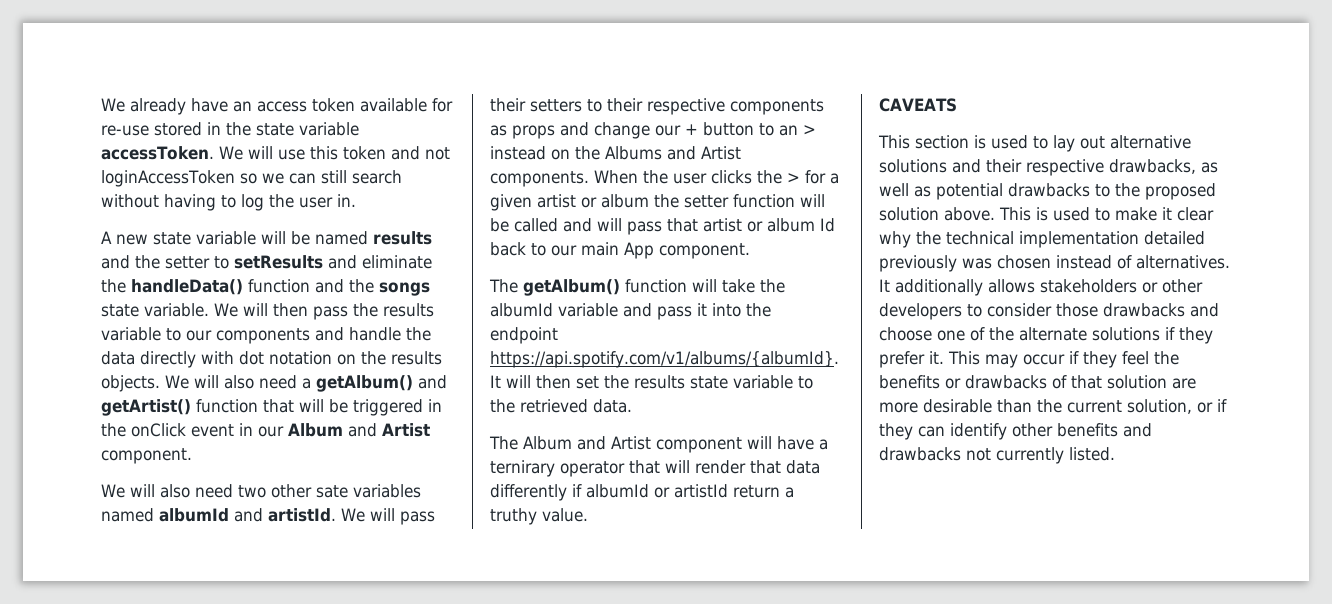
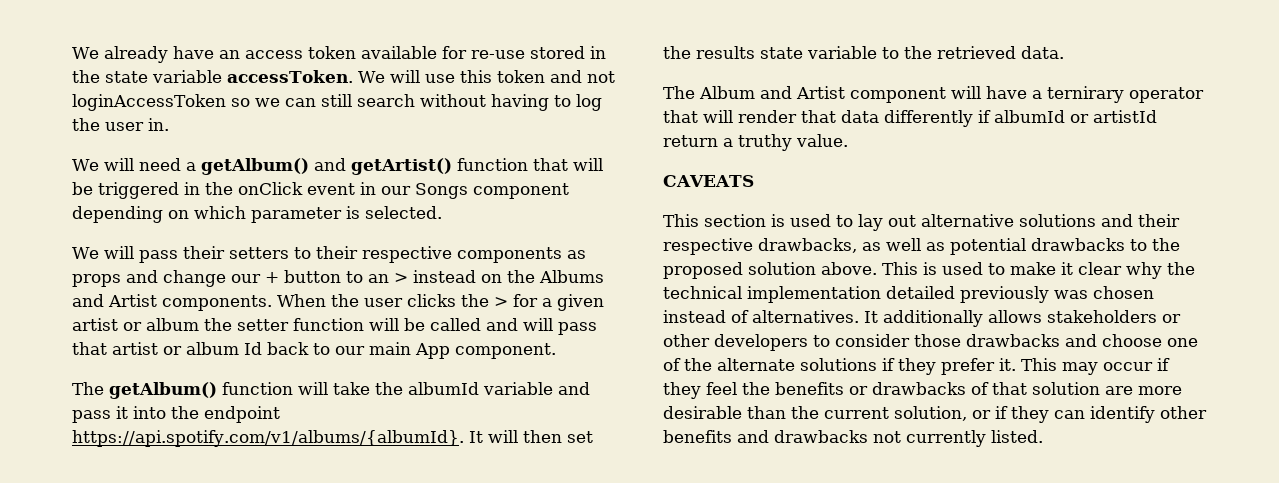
[101,231,432,245] [101,255,432,269] [101,279,430,296] [101,303,434,320] [101,327,431,344] [101,351,442,368] [101,375,254,392] A new state variable will be named results and the setter to setResults and eliminate the handleData() function and the songs state variable. We will then pass the results variable to our components and handle the data directly with dot notation on the results objects. We will also -> [72,158,134,171] We will
[288,423,430,437] [101,448,192,464] [101,484,421,498] [101,508,336,522] Album and Artist component. // We will also need two other sate variables named albumId and artistId. -> [415,183,569,199] [72,206,442,223] Songs component depending on which parameter is selected. //

